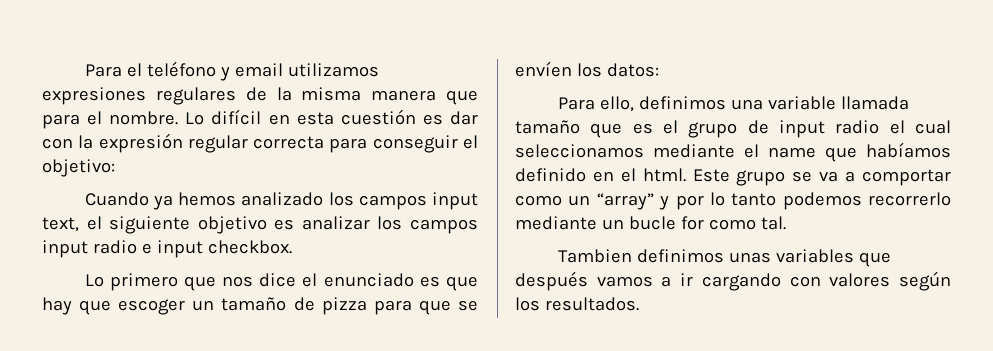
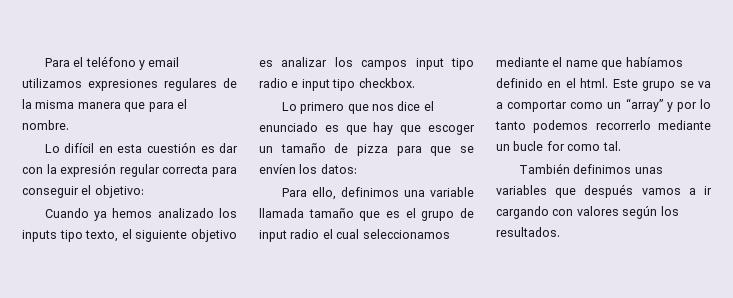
(179, 118) none -> (69, 125) //
[358,192,479,210] [42,217,79,232] campos input text, -> [22,230,119,242] inputs tipo texto,
(88, 249) none -> [451,58,474,70] tipo
(203, 249) none -> [332,79,356,91] tipo
[557,249,632,263] Tambien -> [518,163,570,174] También

